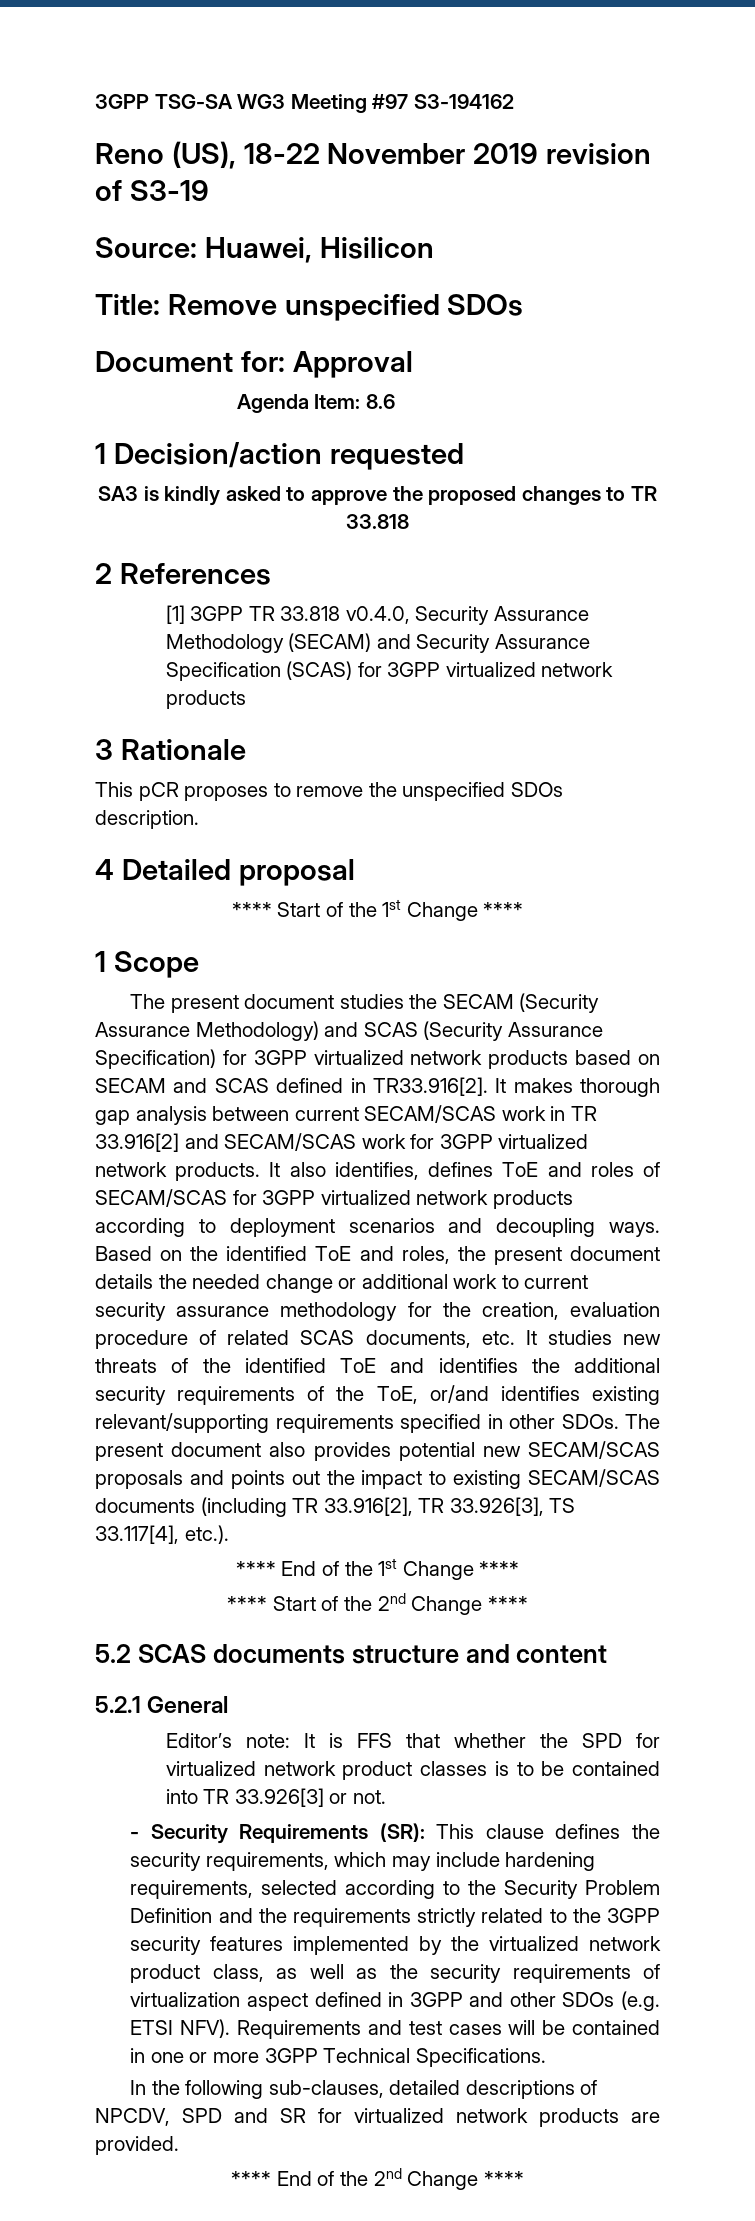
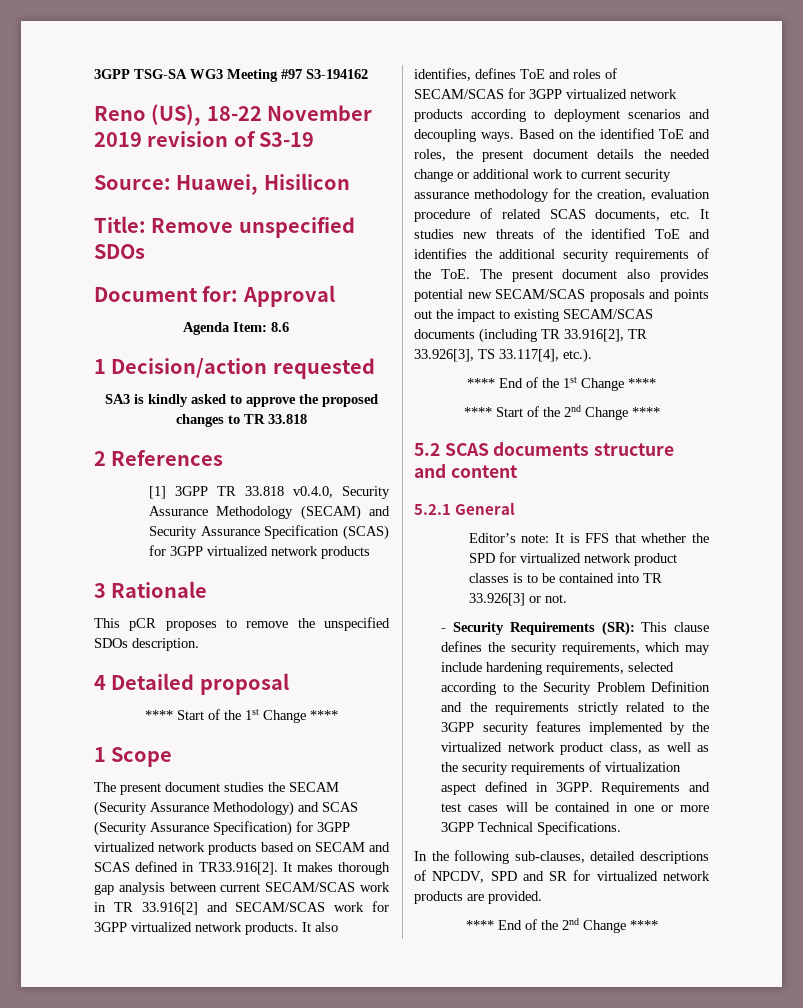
[376,1385,661,1405] [95,1413,619,1433] ToE, or/and identifies existing relevant/supporting requirements specified in other SDOs. -> [440,269,470,279] ToE.
[409,1991,661,2011] [130,2019,231,2038] 3GPP and other SDOs (e.g. ETSI NFV). -> [555,782,593,792] 3GPP.

